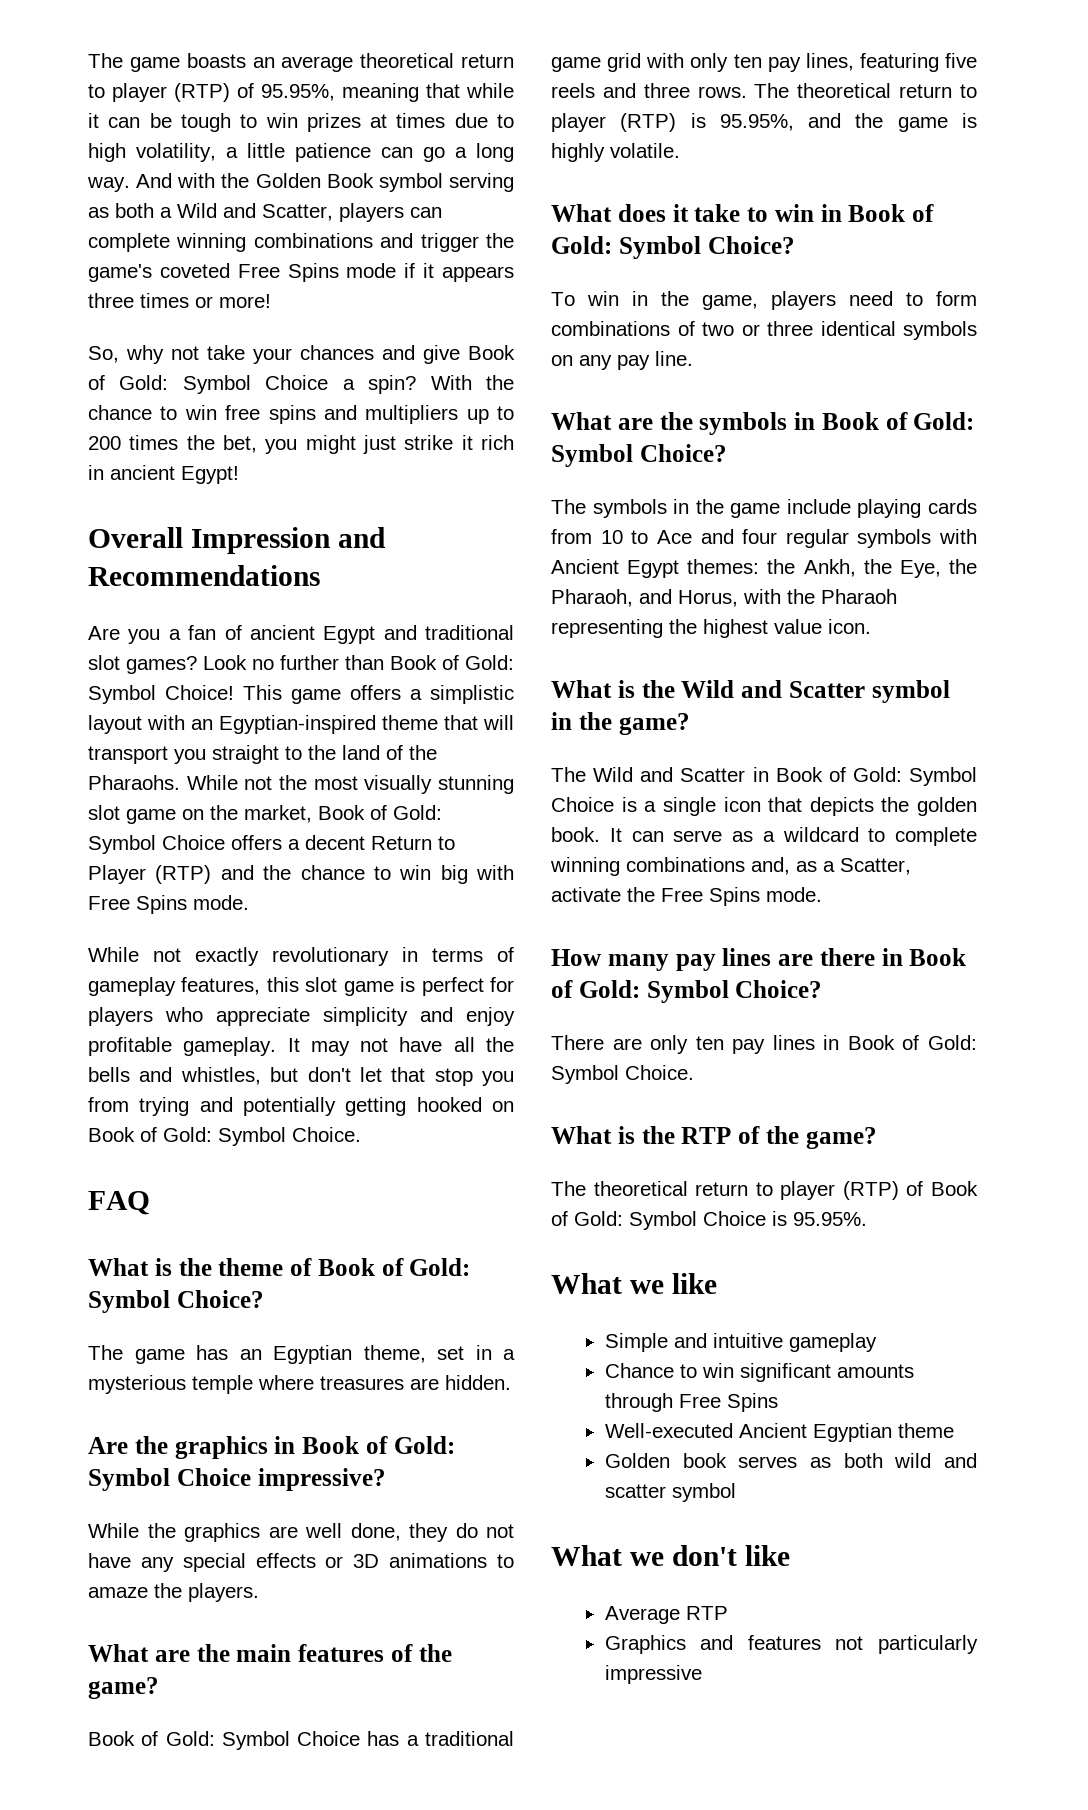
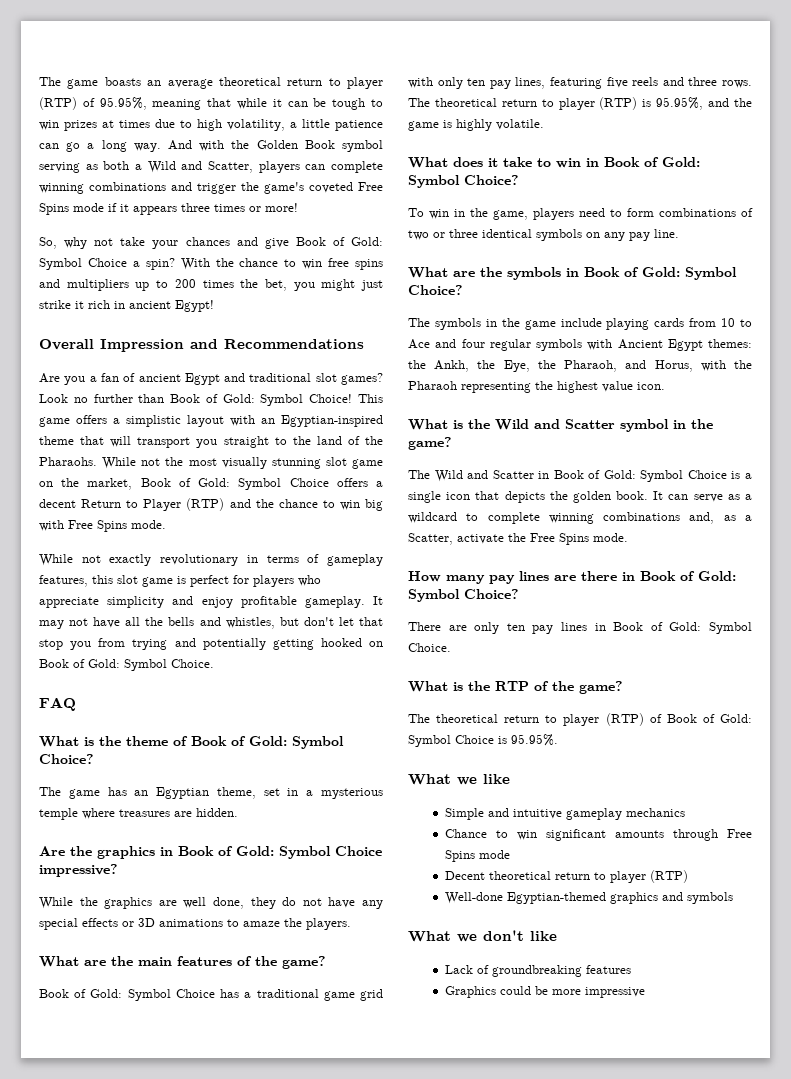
(877, 1342) none -> [626,808,686,817] mechanics
[604,1423,954,1442] [604,1453,977,1468] [604,1483,736,1502] [551,1545,790,1566] [604,1606,728,1624] [604,1635,978,1654] // Well-executed Ancient Egyptian theme // Golden book serves as both wild and scatter symbol // What we don't like // Average RTP // Graphics and features not particularly -> [479,850,511,859] [445,870,689,883] [445,892,734,904] [408,930,557,942] [445,965,632,977] [445,986,582,998] mode // Decent theoretical return to player (RTP) // Well-done Egyptian-themed graphics and symbols // What we don't like // Lack of groundbreaking features // Graphics could be more

